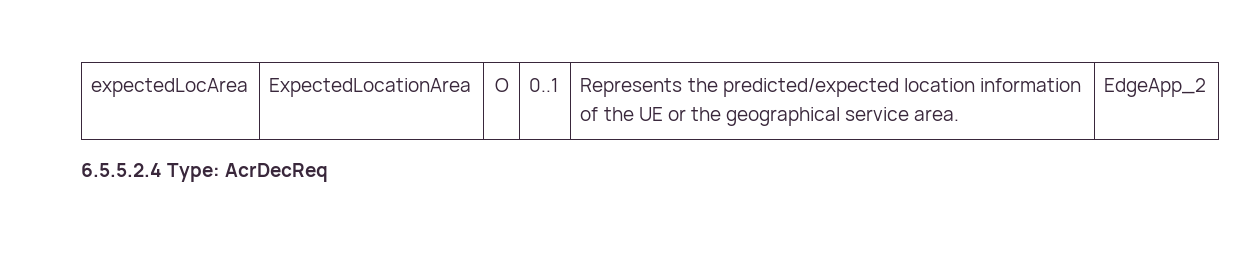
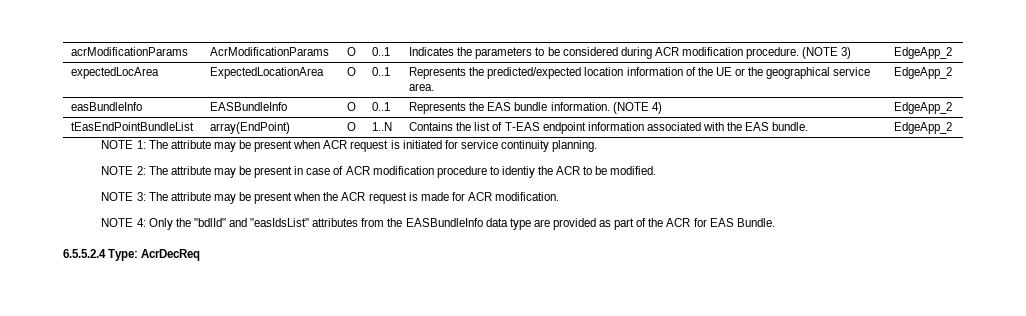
(91, 87) none -> [71,47,189,56] [210,47,330,56] [347,47,356,56] [372,47,391,56] [409,47,852,59] [894,47,953,59] acrModificationParams | AcrModificationParams | O | 0..1 | Indicates the parameters to be considered during ACR modification procedure. (NOTE 3) | EdgeApp_2 //
(1207, 87) none -> [71,102,143,111] [210,102,288,111] [347,102,356,111] [372,102,391,111] [409,102,662,114] [894,102,953,114] [71,122,195,131] [210,122,291,134] [347,122,356,131] [372,122,393,131] [409,122,809,134] [894,122,953,134] [101,140,598,152] [101,166,657,178] [101,192,560,204] [101,218,775,230] // easBundleInfo | EASBundleInfo | O | 0..1 | Represents the EAS bundle information. (NOTE 4) | EdgeApp_2 // tEasEndPointBundleList | array(EndPoint) | O | 1..N | Contains the list of T-EAS endpoint information associated with the EAS bundle. | EdgeApp_2 // NOTE 1: The attribute may be present when ACR request is initiated for service continuity planning. // NOTE 2: The attribute may be present in case of ACR modification procedure to identiy the ACR to be modified. // NOTE 3: The attribute may be present when the ACR request is made for ACR modification. // NOTE 4: Only the "bdlId" and "easIdsList" attributes from the EASBundleInfo data type are provided as part of the ACR for EAS Bundle.

